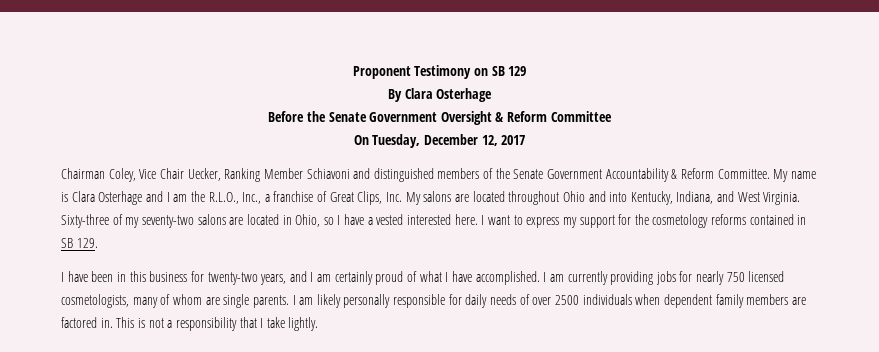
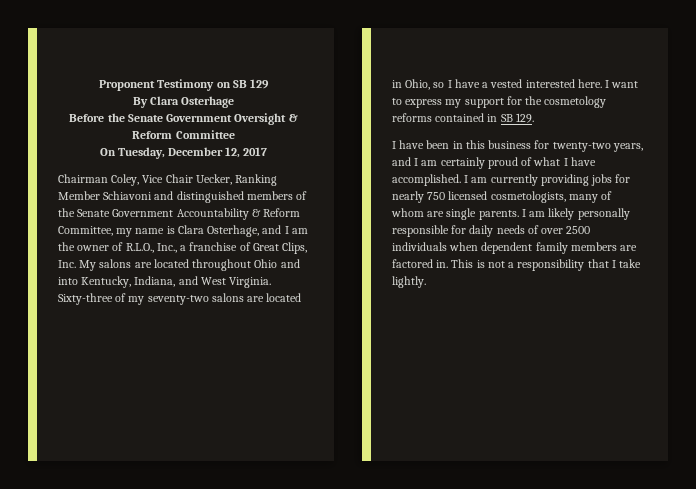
[717,169,789,182] Committee. My -> [58,226,133,237] Committee, my
[98,191,143,205] Osterhage -> [207,225,260,237] Osterhage,
(205, 196) none -> [77,242,124,251] owner of

